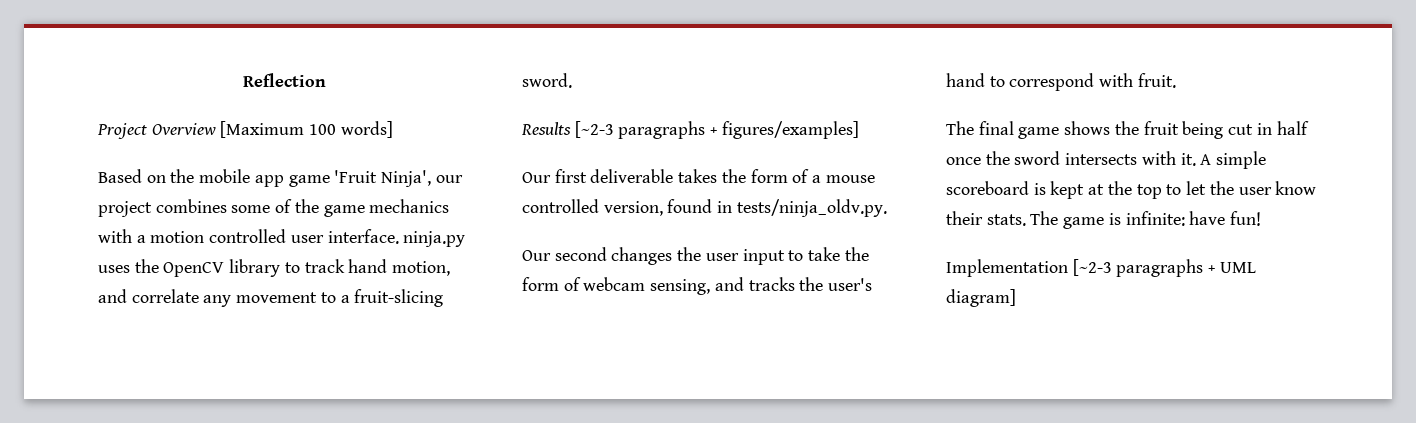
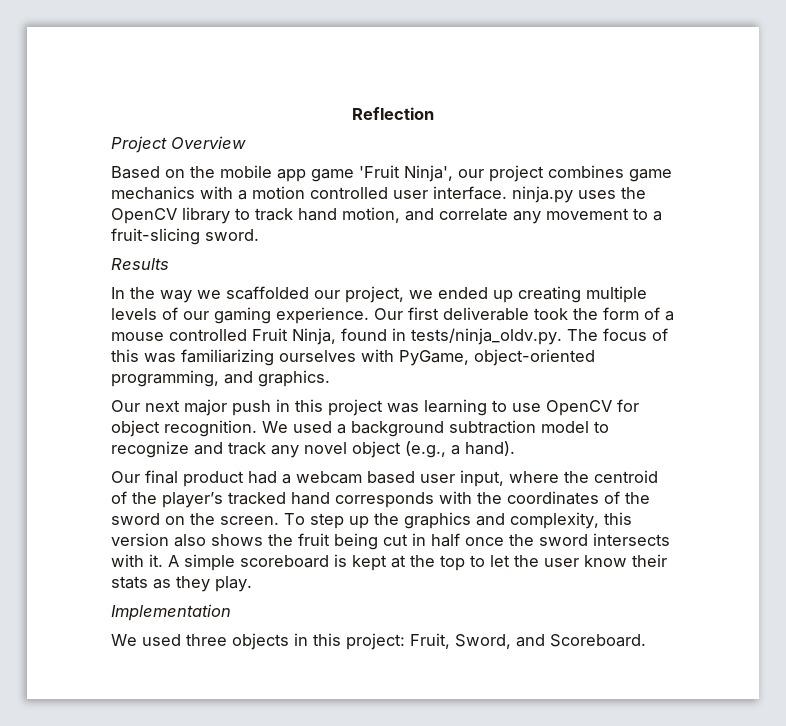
[220,121,393,138] [Maximum 100 words] -> (246, 142) none
[231,199,319,213] some of the -> (624, 171) none
[574,121,859,139] [~2-3 paragraphs + figures/examples] // -> [111,286,647,303] [111,307,369,324] // In the way we scaffolded our project, we ended up creating multiple levels of our gaming experience.
[678,169,718,183] takes -> [534,308,568,320] took
[603,201,663,216] version, -> [252,328,336,345] Fruit Ninja,
[522,247,869,265] [522,277,873,295] [946,73,1176,91] [946,121,1060,139] // Our second changes the user input to take the form of webcam sensing, and tracks the user's hand to correspond with fruit. // The final game -> [567,328,668,341] [111,349,595,366] [111,370,330,387] [111,399,639,416] [111,420,609,437] [111,441,515,458] [111,470,658,487] [111,491,650,508] [111,512,632,529] [111,533,206,547] The focus of this was familiarizing ourselves with PyGame, object-oriented programming, and graphics. // Our next major push in this project was learning to use OpenCV for object recognition. We used a background subtraction model to recognize and track any novel object (e.g., a hand). // Our final product had a webcam based user input, where the centroid of the player’s tracked hand corresponds with the coordinates of the sword on the screen. To step up the graphics and complexity, this version also
[986,211,1262,229] [946,259,1256,277] [946,289,1016,307] stats. The game is infinite: have fun! // Implementation [~2-3 paragraphs + UML diagram] -> [111,576,252,592] [111,604,231,621] [111,633,646,650] stats as they play. // Implementation // We used three objects in this project: Fruit, Sword, and Scoreboard.

